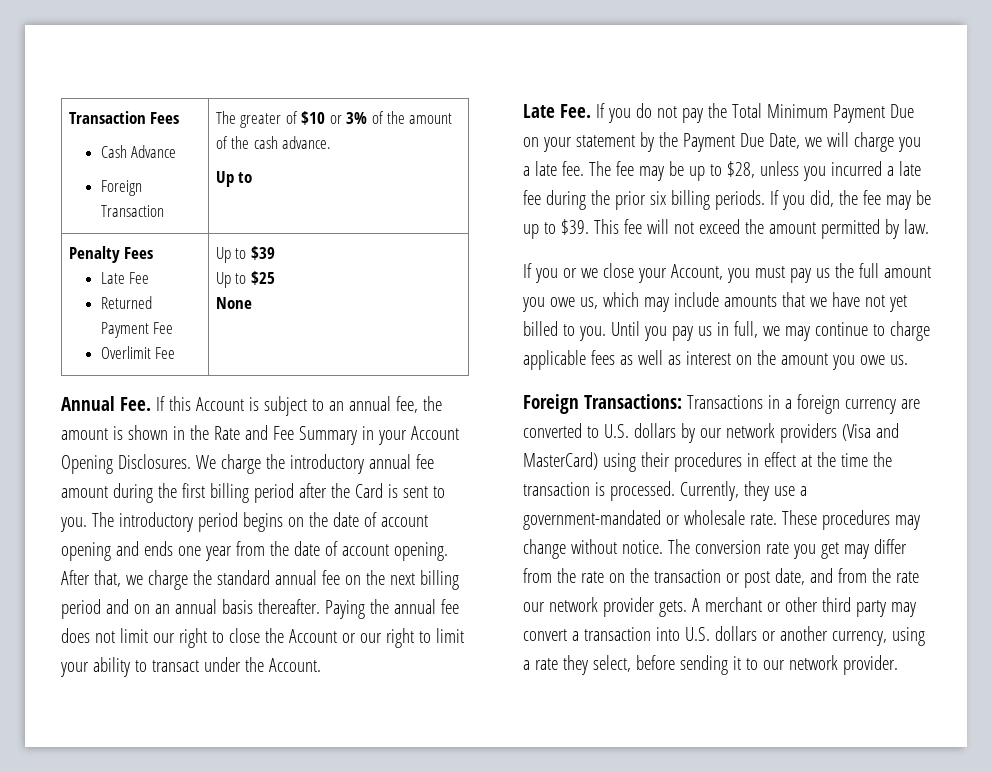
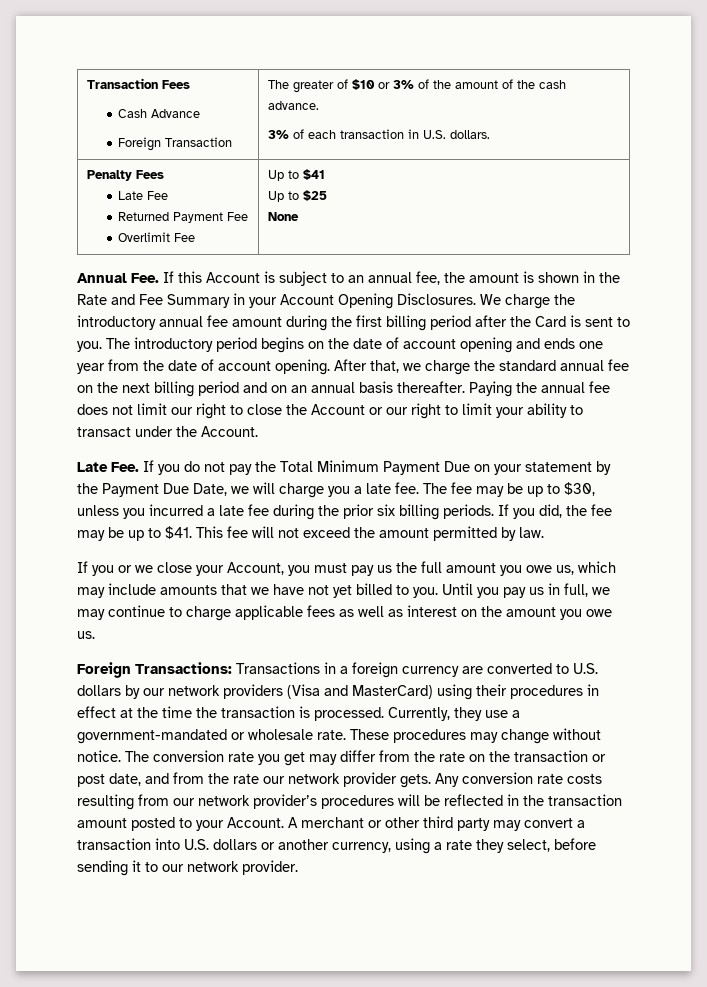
[215,171,253,187] Up to -> [268,129,491,139] 3% of each transaction in U.S. dollars.
[250,246,275,260] $39 -> [303,169,326,180] $41
[726,161,755,178] $28, -> [564,482,595,496] $30,
[560,219,589,235] $39. -> [165,526,192,539] $41.
(687, 608) none -> [435,772,602,787] [77,794,622,810] [77,817,284,831] Any conversion rate costs resulting from our network provider’s procedures will be reflected in the transaction amount posted to your Account.

